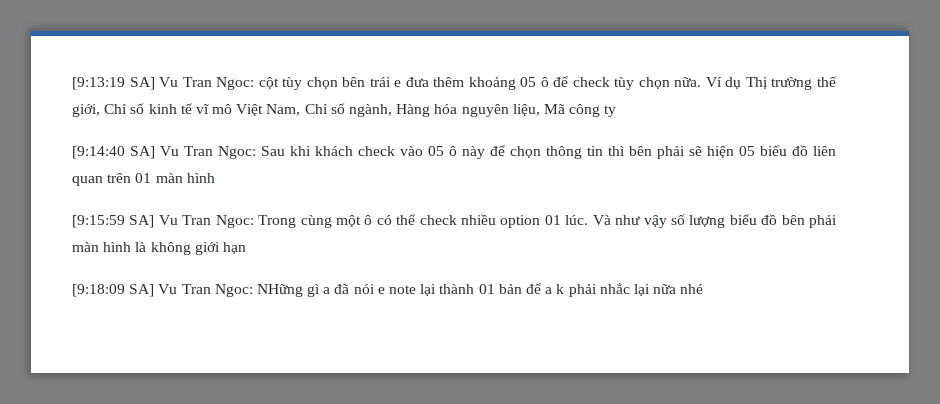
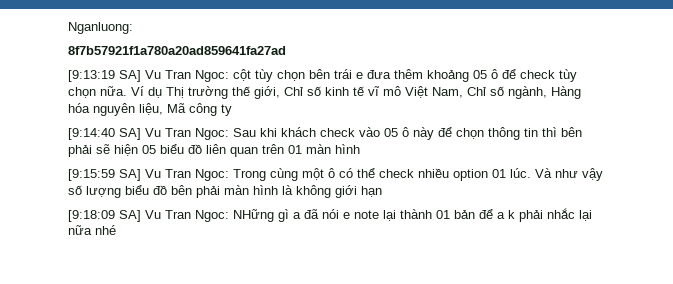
(72, 83) none -> [68,22,133,34] [68,46,286,55] Nganluong: // 8f7b57921f1a780a20ad859641fa27ad //

